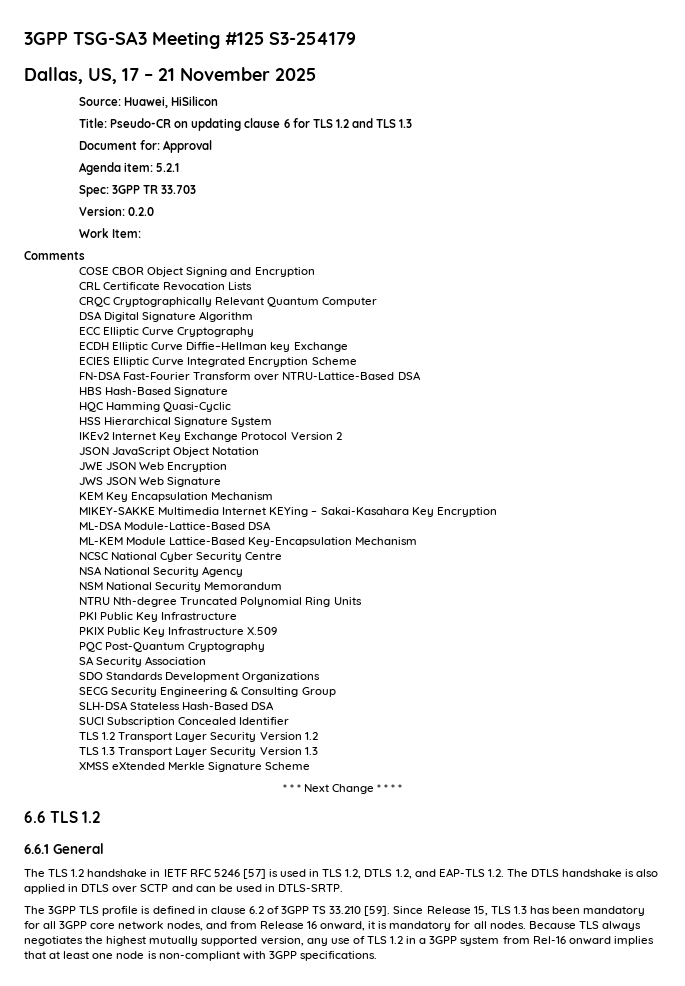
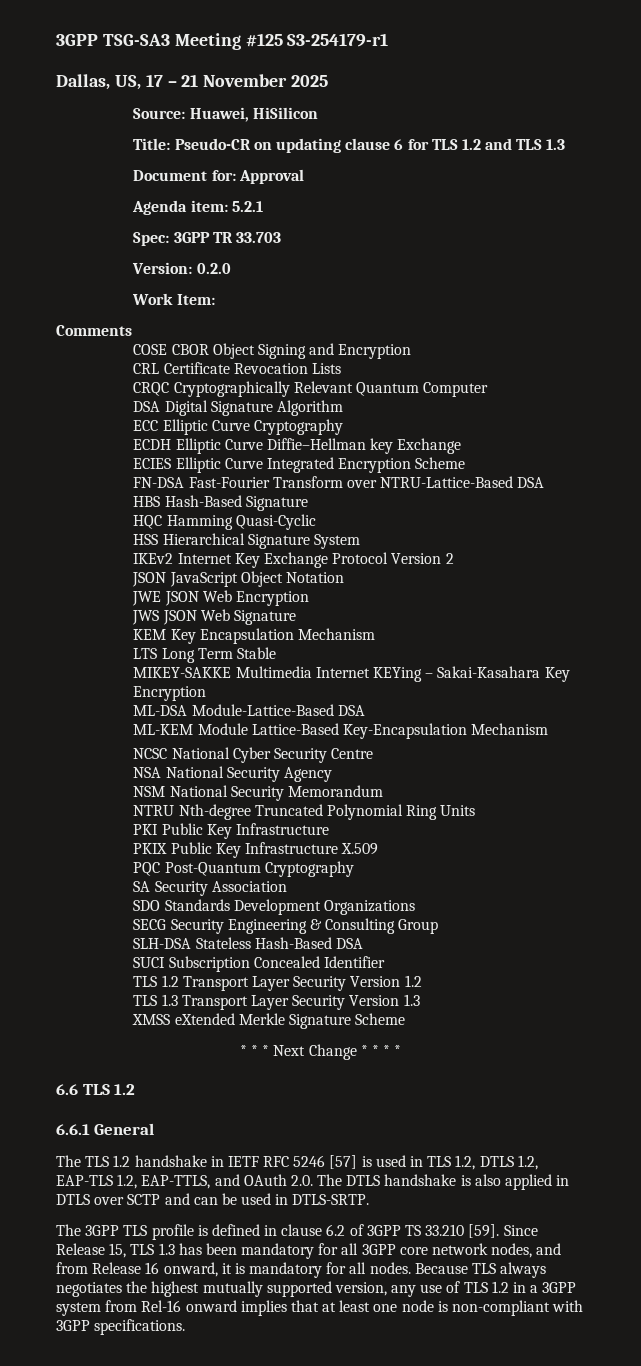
[269,32,356,45] S3-254179 -> [287,33,389,47] S3-254179-r1
(274, 496) none -> [133,647,276,663] // LTS Long Term Stable
[414,868,504,877] and EAP-TLS 1.2. -> [56,1174,313,1189] EAP-TLS 1.2, EAP-TTLS, and OAuth 2.0.

